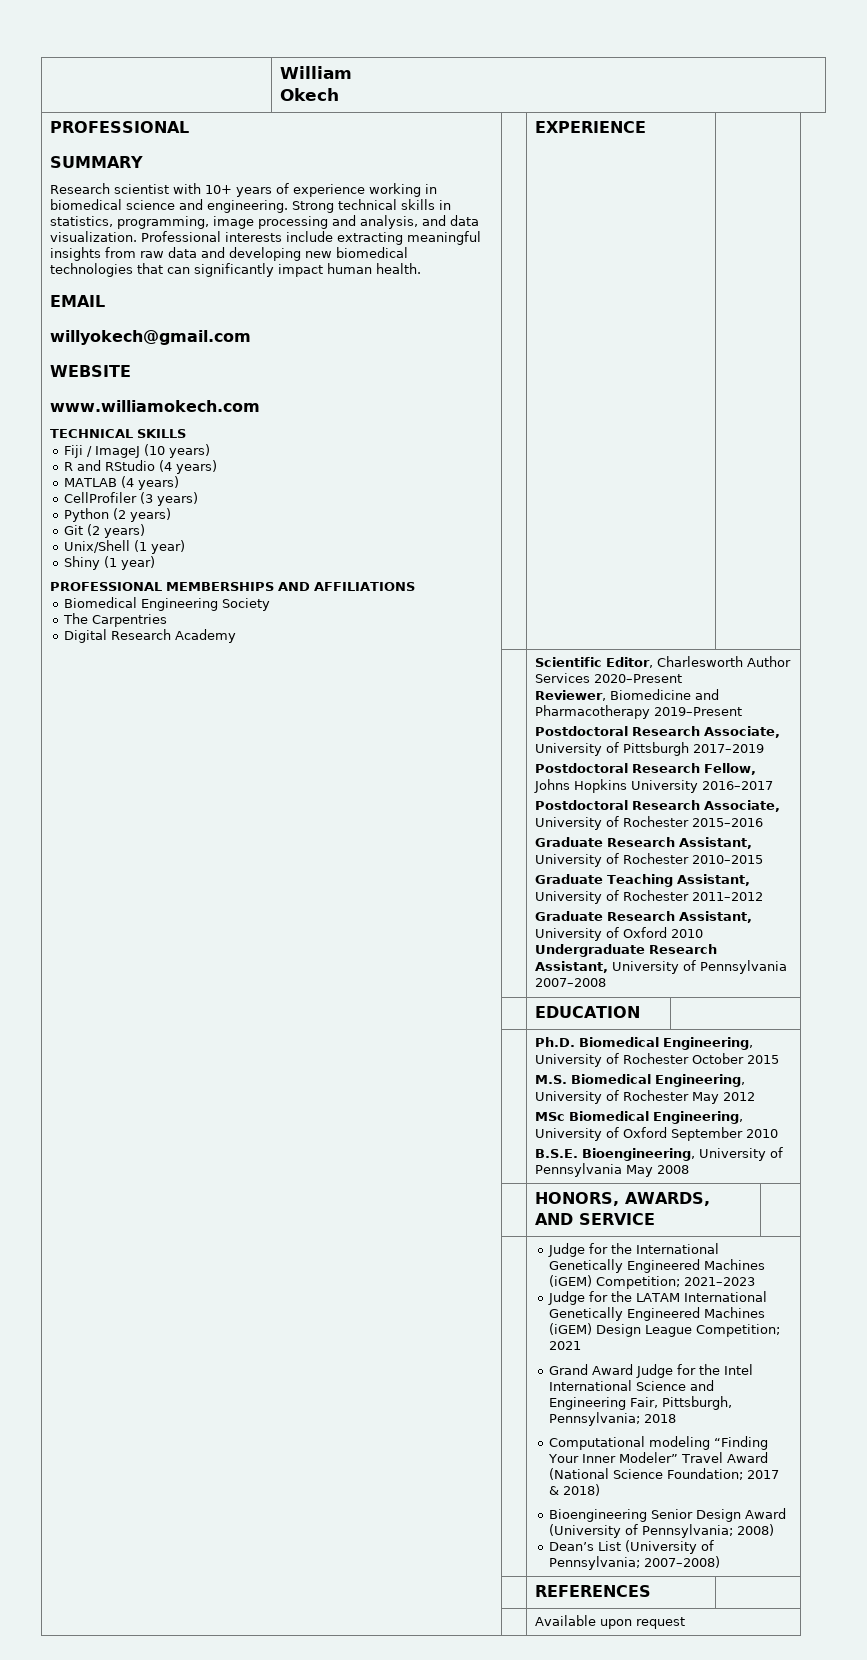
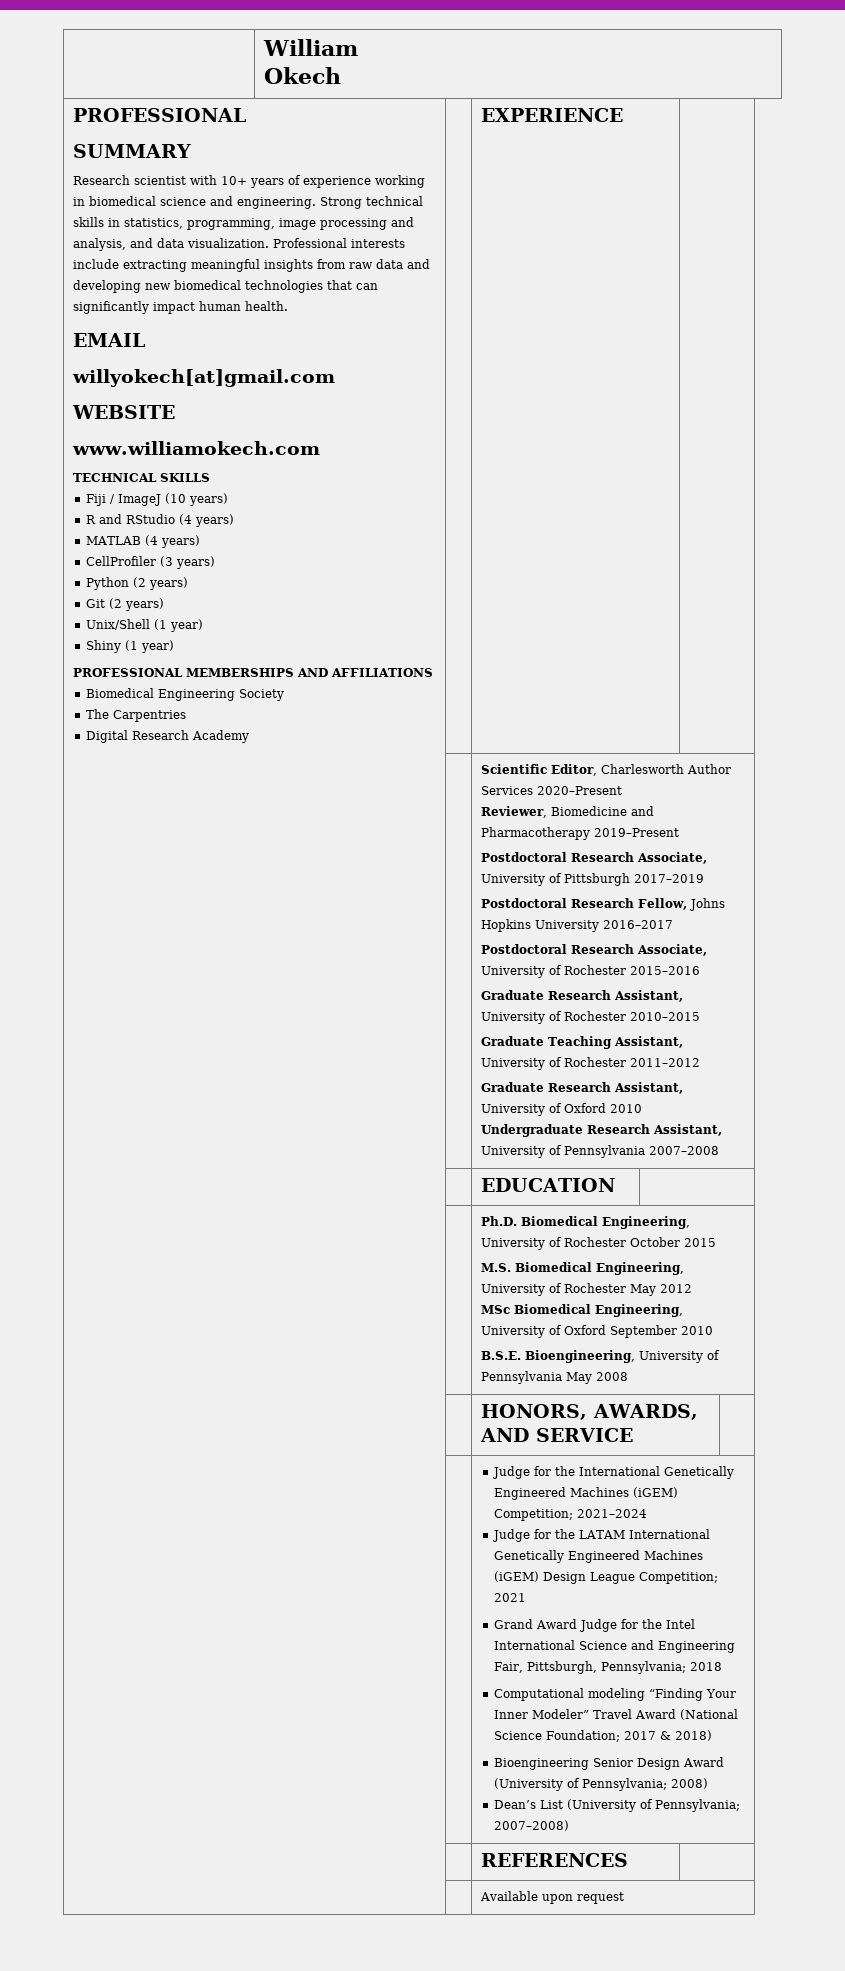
[50,330,252,345] willyokech@gmail.com -> [71,369,335,387] willyokech[at]gmail.com
[683,1277,755,1286] 2021–2023 -> [577,1509,648,1518] 2021–2024

